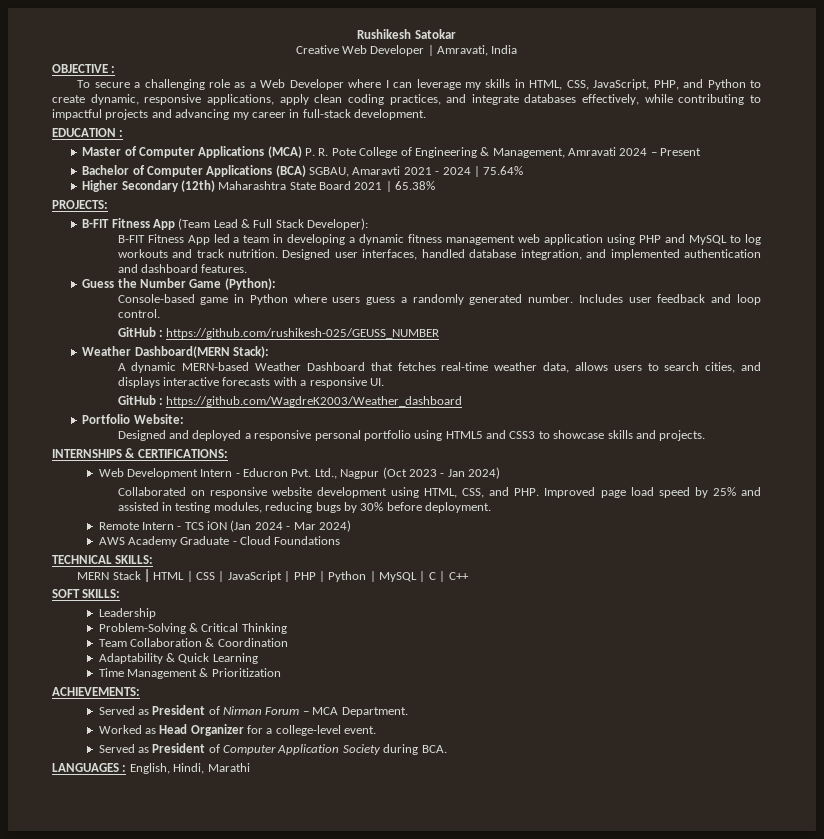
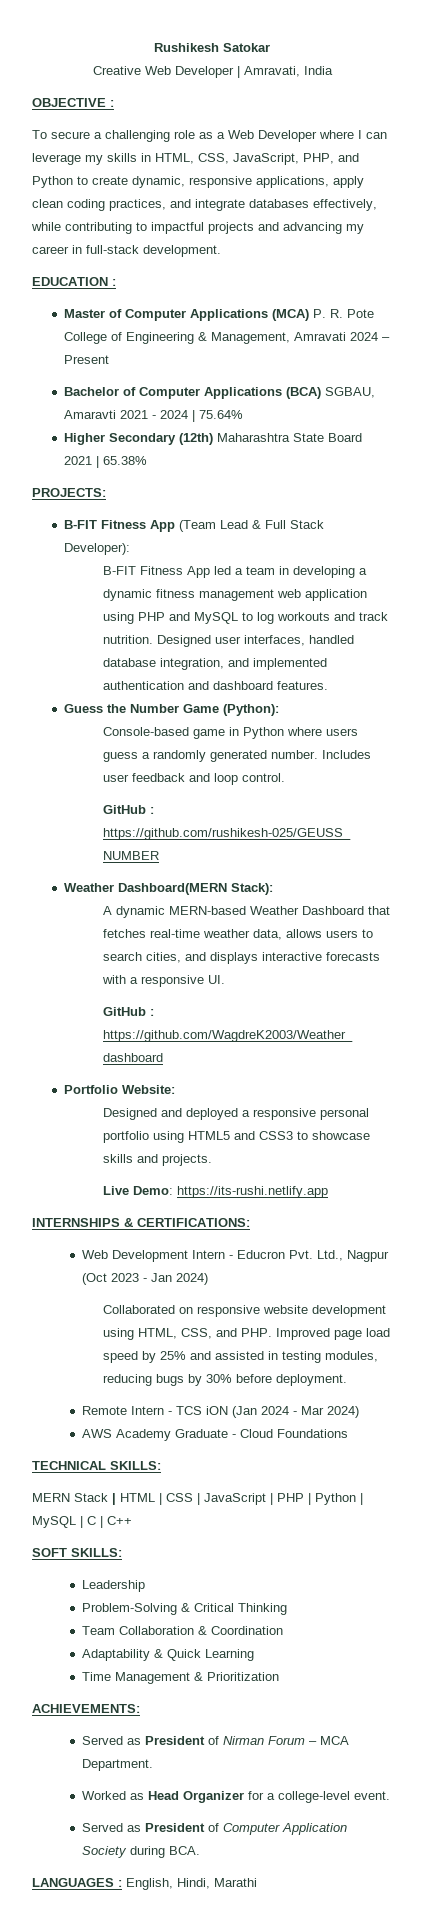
(706, 435) none -> [102,1186,328,1198] // Live Demo: https://its-rushi.netlify.app

